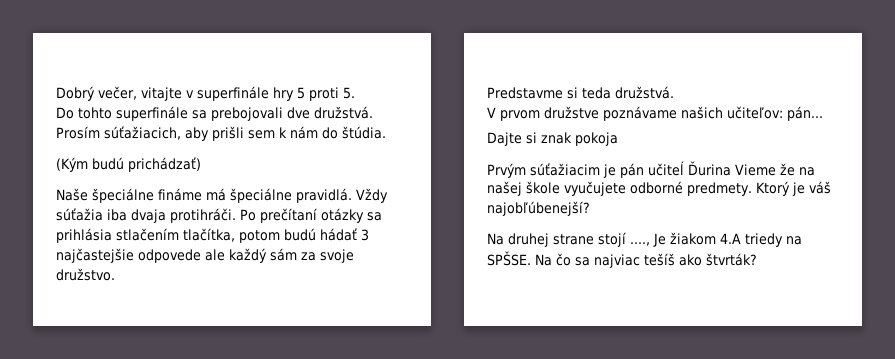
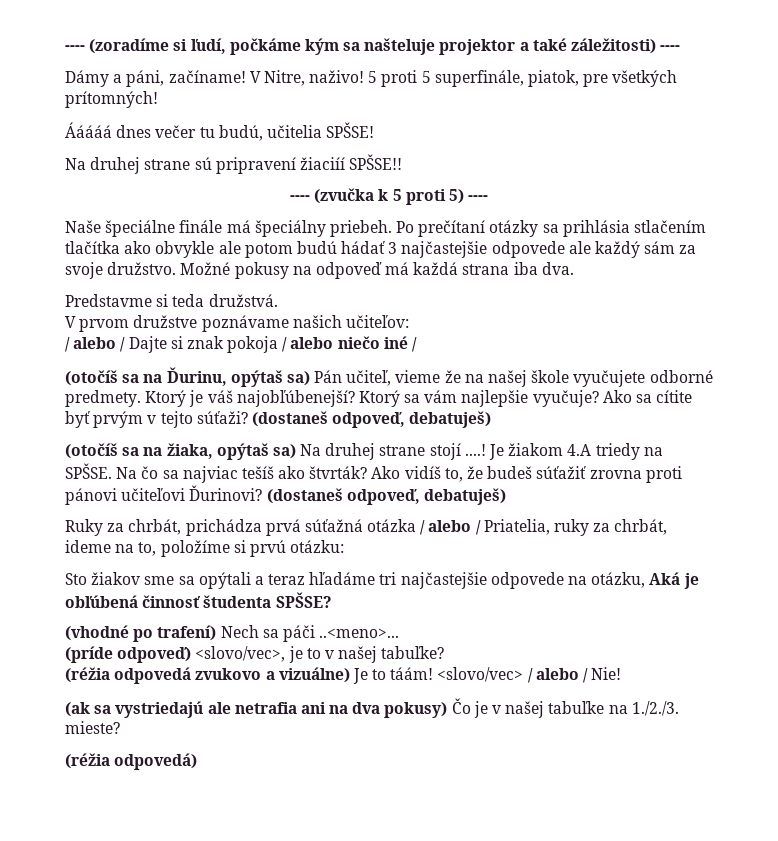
[56,86,355,101] [56,106,373,121] [56,126,386,141] [56,157,201,172] [56,188,388,203] [56,208,236,223] Dobrý večer, vitajte v superfinále hry 5 proti 5. // Do tohto superfinále sa prebojovali dve družstvá. Prosím súťažiacich, aby prišli sem k nám do štúdia. // (Kým budú prichádzať) // Naše špeciálne fináme má špeciálne pravidlá. Vždy súťažia iba dvaja protihráči. -> [65,38,681,55] [65,70,678,87] [65,91,158,108] [65,122,375,141] [65,154,403,174] [289,188,489,205] [65,220,392,237] ---- (zoradíme si ľudí, počkáme kým sa našteluje projektor a také záležitosti) ---- // Dámy a páni, začíname! V Nitre, naživo! 5 proti 5 superfinále, piatok, pre všetkých prítomných! // Ááááá dnes večer tu budú, učitelia SPŠSE! // Na druhej strane sú pripravení žiaciíí SPŠSE!! // ---- (zvučka k 5 proti 5) ---- // Naše špeciálne finále má špeciálny priebeh.
[183,228,235,242] tlačítka, -> [65,241,241,258] tlačítka ako obvykle ale
(115, 274) none -> [180,262,574,279] Možné pokusy na odpoveď má každá strana iba dva.
[787,106,823,121] pán... // -> [65,337,126,352] // / alebo /
[487,161,776,178] // Prvým súťažiacim je pán učiteĺ Ďurina Vieme -> [282,336,418,352] [65,367,441,387] / alebo niečo iné / // (otočíš sa na Ďurinu, opýtaš sa) Pán učiteľ, vieme
(590, 208) // -> [358,390,693,407] [65,411,492,428] [65,443,296,460] Ktorý sa vám najlepšie vyučuje? Ako sa cítite byť prvým v tejto súťaži? (dostaneš odpoveď, debatuješ) // (otočíš sa na žiaka, opýtaš sa)
[630,242,650,246] ...., -> [464,444,486,456] ....!
(757, 259) none -> [371,466,682,483] [65,485,506,505] [65,519,668,536] [65,540,345,557] [65,572,699,589] [65,592,332,608] [65,625,400,642] [65,646,445,663] [65,667,622,684] [65,698,679,718] [65,721,120,734] [65,753,198,770] Ako vidíš to, že budeš súťažiť zrovna proti pánovi učiteľovi Ďurinovi? (dostaneš odpoveď, debatuješ) // Ruky za chrbát, prichádza prvá súťažná otázka / alebo / Priatelia, ruky za chrbát, ideme na to, položíme si prvú otázku: // Sto žiakov sme sa opýtali a teraz hľadáme tri najčastejšie odpovede na otázku, Aká je obľúbená činnosť študenta SPŠSE? // (vhodné po trafení) Nech sa páči ..<meno>... // (príde odpoveď) <slovo/vec>, je to v našej tabuľke? // (réžia odpovedá zvukovo a vizuálne) Je to táám! <slovo/vec> / alebo / Nie! // (ak sa vystriedajú ale netrafia ani na dva pokusy) Čo je v našej tabuľke na 1./2./3. mieste? // (réžia odpovedá)

